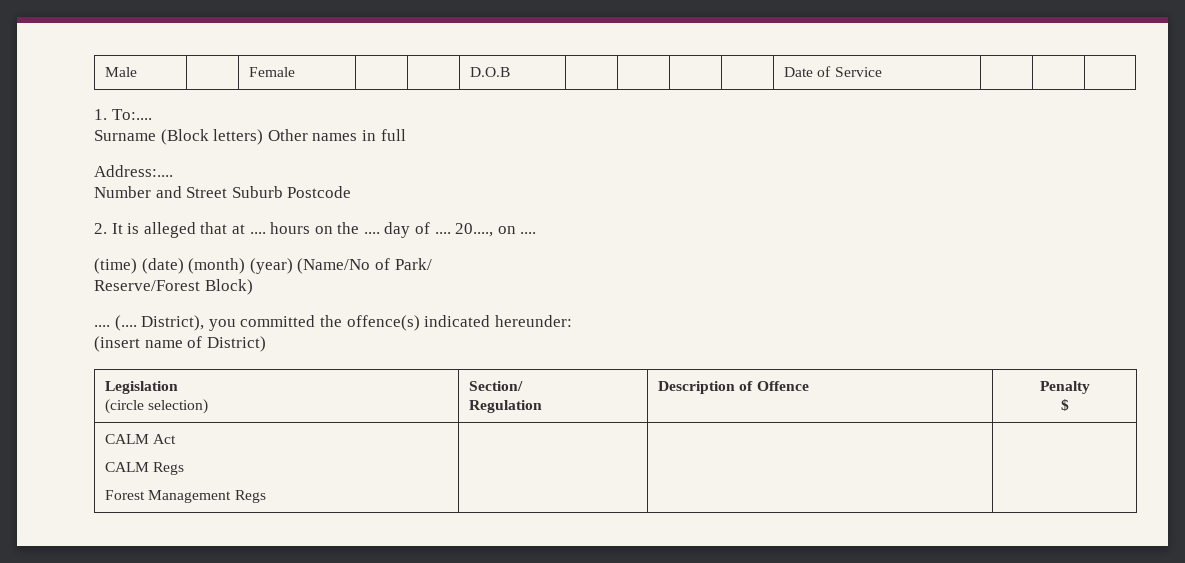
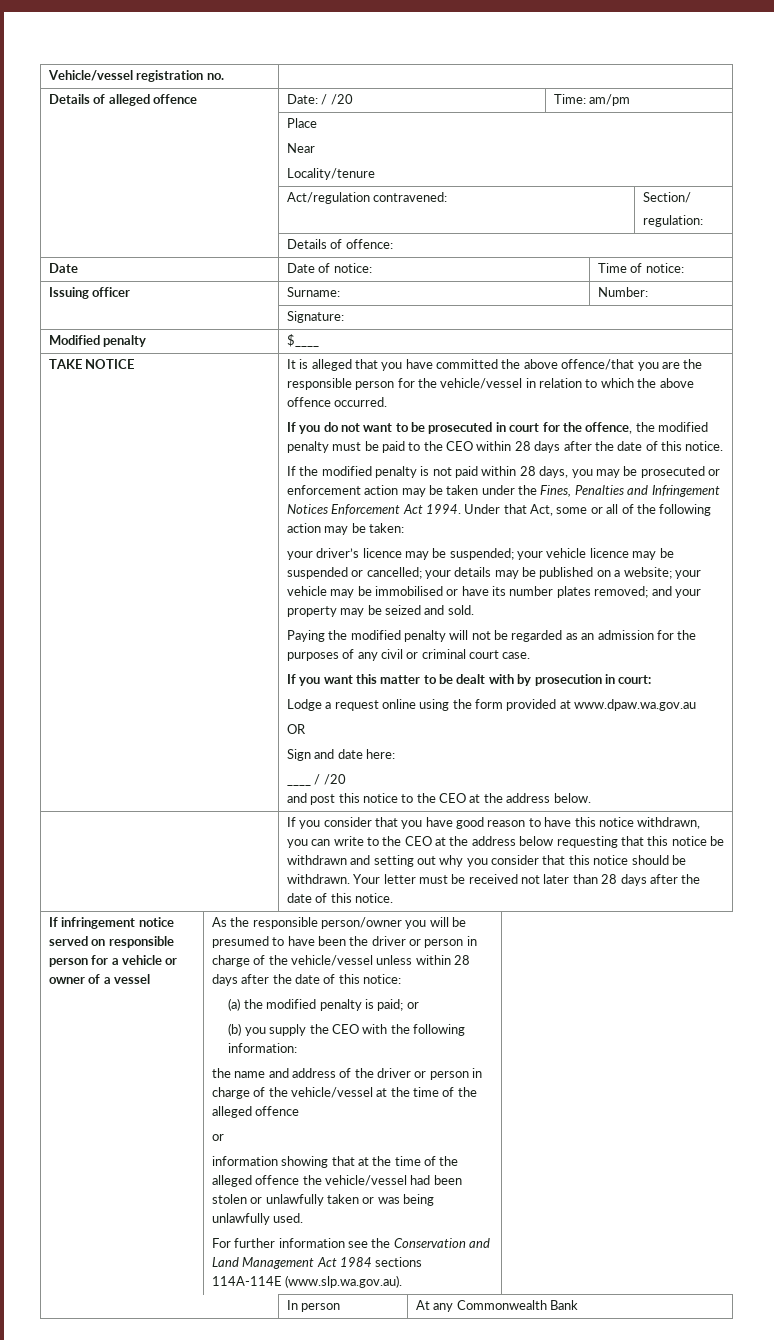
[105,67,138,77] [249,67,296,77] [470,67,511,77] [784,66,882,77] [94,109,152,120] [94,129,406,145] [94,165,173,177] [94,186,352,198] [94,222,537,238] [94,258,432,274] [94,279,253,295] [94,315,572,331] [94,336,266,352] [105,381,179,394] [105,399,209,414] [469,381,524,391] [469,400,543,413] [658,381,809,394] [1039,381,1090,394] [1060,399,1069,411] [105,434,177,444] [105,462,185,475] [105,490,266,503] Male | | Female | | | D.O.B | | | | | Date of Service | | | // 1. To:.... // Surname (Block letters) Other names in full // Address:.... // Number and Street Suburb Postcode // 2. It is alleged that at .... hours on the .... day of .... 20...., on .... // (time) (date) (month) (year) (Name/No of Park/ // Reserve/Forest Block) // .... (.... District), you committed the offence(s) indicated hereunder: // (insert name of District) // Legislation // (circle selection) | Section/ // Regulation | Description of Offence | Penalty // $ // CALM Act // CALM Regs // Forest Management Regs | | | -> [47,70,224,82] [48,94,197,106] [286,94,353,105] [553,94,631,106] [286,118,317,128] [286,143,315,153] [286,168,375,180] [286,192,448,204] [642,192,691,203] [642,215,703,227] [286,239,393,249] [48,263,78,273] [286,263,372,273] [597,263,684,273] [48,287,131,299] [286,287,340,297] [597,287,648,297] [286,311,344,323] [48,335,147,347] [286,334,319,347] [48,359,135,369] [286,359,703,371] [286,378,694,390] [286,397,388,407] [286,422,709,434] [286,441,724,453] [286,466,721,478] [286,485,720,497] [286,504,712,516] [286,523,404,535] [286,548,674,560] [286,567,701,579] [286,586,701,598] [286,605,474,617] [286,630,697,642] [286,649,531,661] [286,674,652,686] [286,699,697,711] [286,724,306,734] [286,749,395,761] [286,774,346,786] [286,793,591,805] [286,817,701,829] [286,836,725,848] [286,855,686,867] [286,874,701,886] [286,893,393,903] [48,917,174,929] [48,936,174,948] [48,955,178,967] [48,974,150,984] [211,917,467,929] [211,936,477,948] [211,955,471,967] [211,974,402,986] [228,998,419,1011] [228,1023,466,1036] [228,1043,298,1053] [211,1068,483,1080] [211,1087,477,1099] [211,1106,300,1118] [211,1134,224,1141] [211,1156,459,1168] [211,1175,462,1187] [211,1194,435,1206] [211,1213,304,1225] [211,1238,491,1248] [211,1257,423,1269] [211,1275,403,1288] [286,1300,341,1312] [415,1300,578,1312] Vehicle/vessel registration no. | // Details of alleged offence | Date: / /20 | Time: am/pm // | Place // Near // Locality/tenure // | Act/regulation contravened: | Section/ // regulation: // | Details of offence: // Date | Date of notice: | Time of notice: // Issuing officer | Surname: | Number: // | Signature: // Modified penalty | $____ // TAKE NOTICE | It is alleged that you have committed the above offence/that you are the responsible person for the vehicle/vessel in relation to which the above offence occurred. // If you do not want to be prosecuted in court for the offence, the modified penalty must be paid to the CEO within 28 days after the date of this notice. // If the modified penalty is not paid within 28 days, you may be prosecuted or enforcement action may be taken under the Fines, Penalties and Infringement Notices Enforcement Act 1994. Under that Act, some or all of the following action may be taken: // your driver’s licence may be suspended; your vehicle licence may be suspended or cancelled; your details may be published on a website; your vehicle may be immobilised or have its number plates removed; and your property may be seized and sold. // Paying the modified penalty will not be regarded as an admission for the purposes of any civil or criminal court case. // If you want this matter to be dealt with by prosecution in court: // Lodge a request online using the form provided at www.dpaw.wa.gov.au // OR // Sign and date here: // ____ / /20 // and post this notice to the CEO at the address below. // | If you consider that you have good reason to have this notice withdrawn, you can write to the CEO at the address below requesting that this notice be withdrawn and setting out why you consider that this notice should be withdrawn. Your letter must be received not later than 28 days after the date of this notice. // If infringement notice served on responsible person for a vehicle or owner of a vessel | As the responsible person/owner you will be presumed to have been the driver or person in charge of the vehicle/vessel unless within 28 days after the date of this notice: // (a) the modified penalty is paid; or // (b) you supply the CEO with the following information: // the name and address of the driver or person in charge of the vehicle/vessel at the time of the alleged offence // or // information showing that at the time of the alleged offence the vehicle/vessel had been stolen or unlawfully taken or was being unlawfully used. // For further information see the Conservation and Land Management Act 1984 sections 114A-114E (www.slp.wa.gov.au). // | In person | At any Commonwealth Bank

